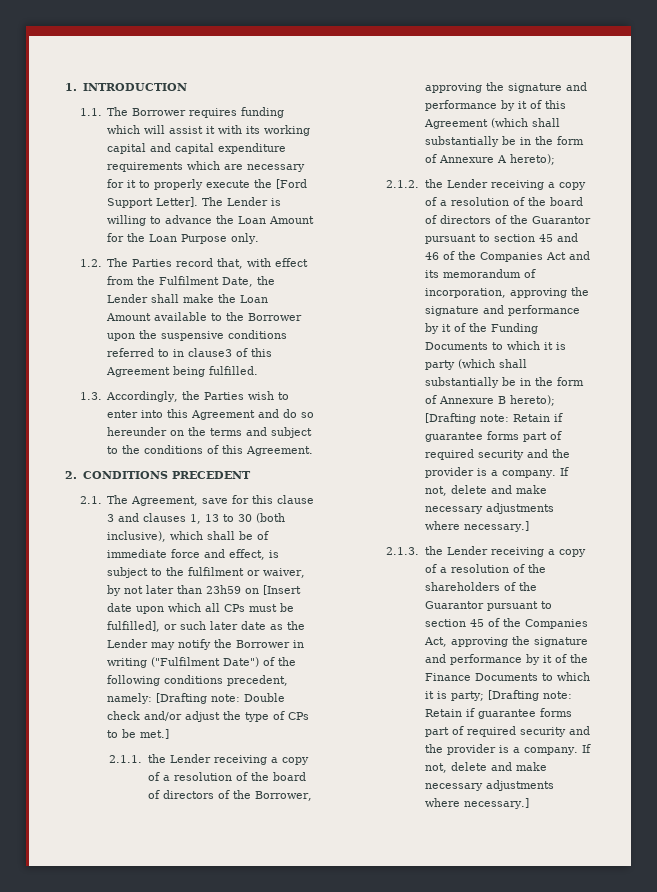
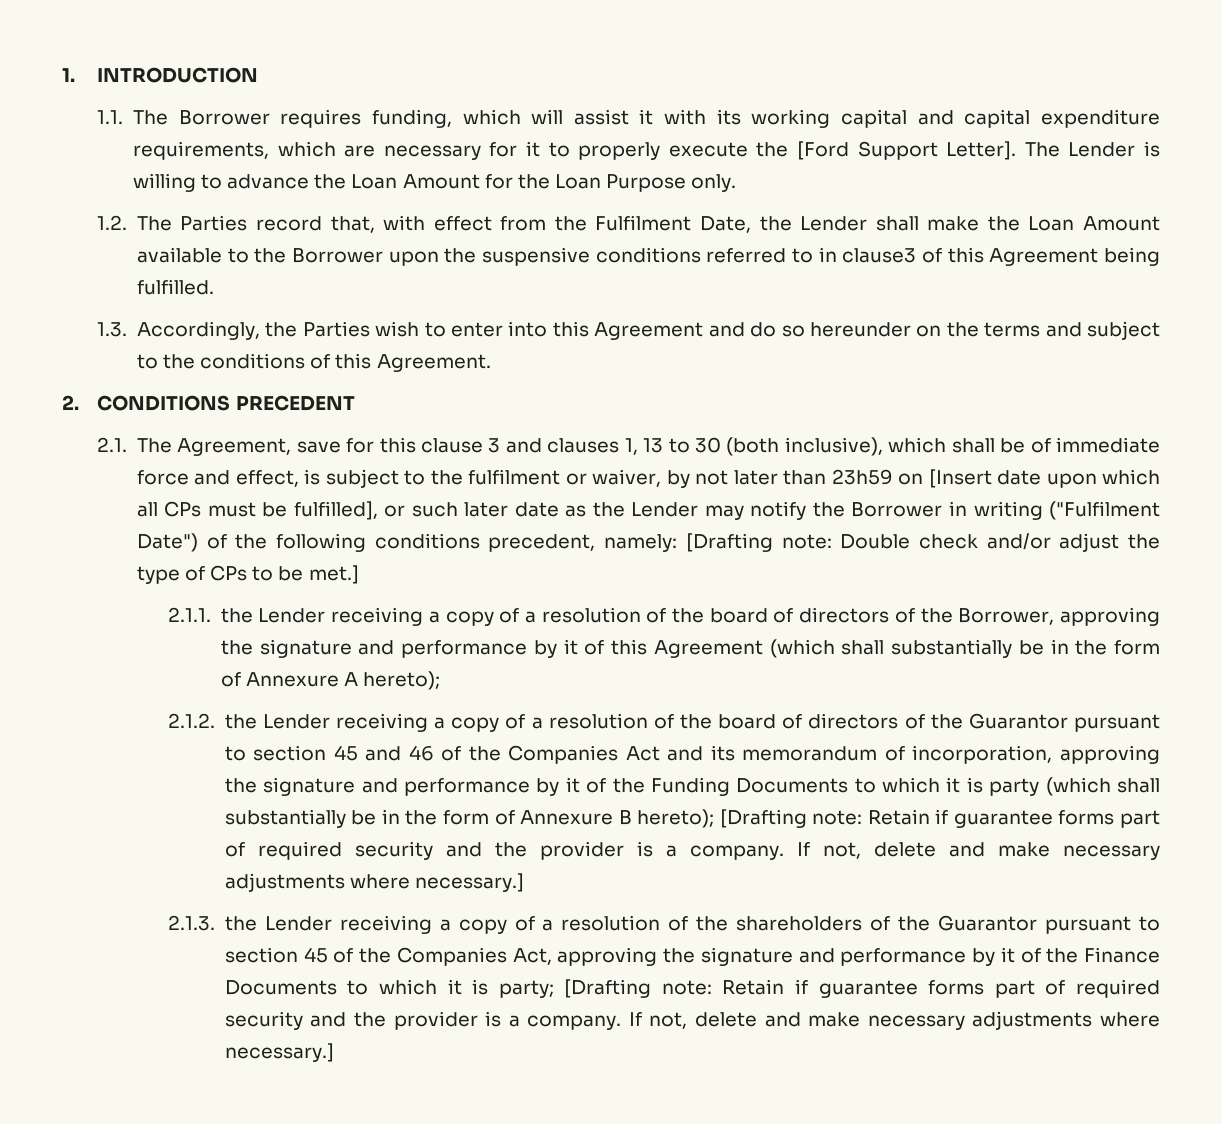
[241,107,285,118] funding -> [371,109,452,128] funding,
[107,162,184,172] requirements -> [132,141,269,160] requirements,

